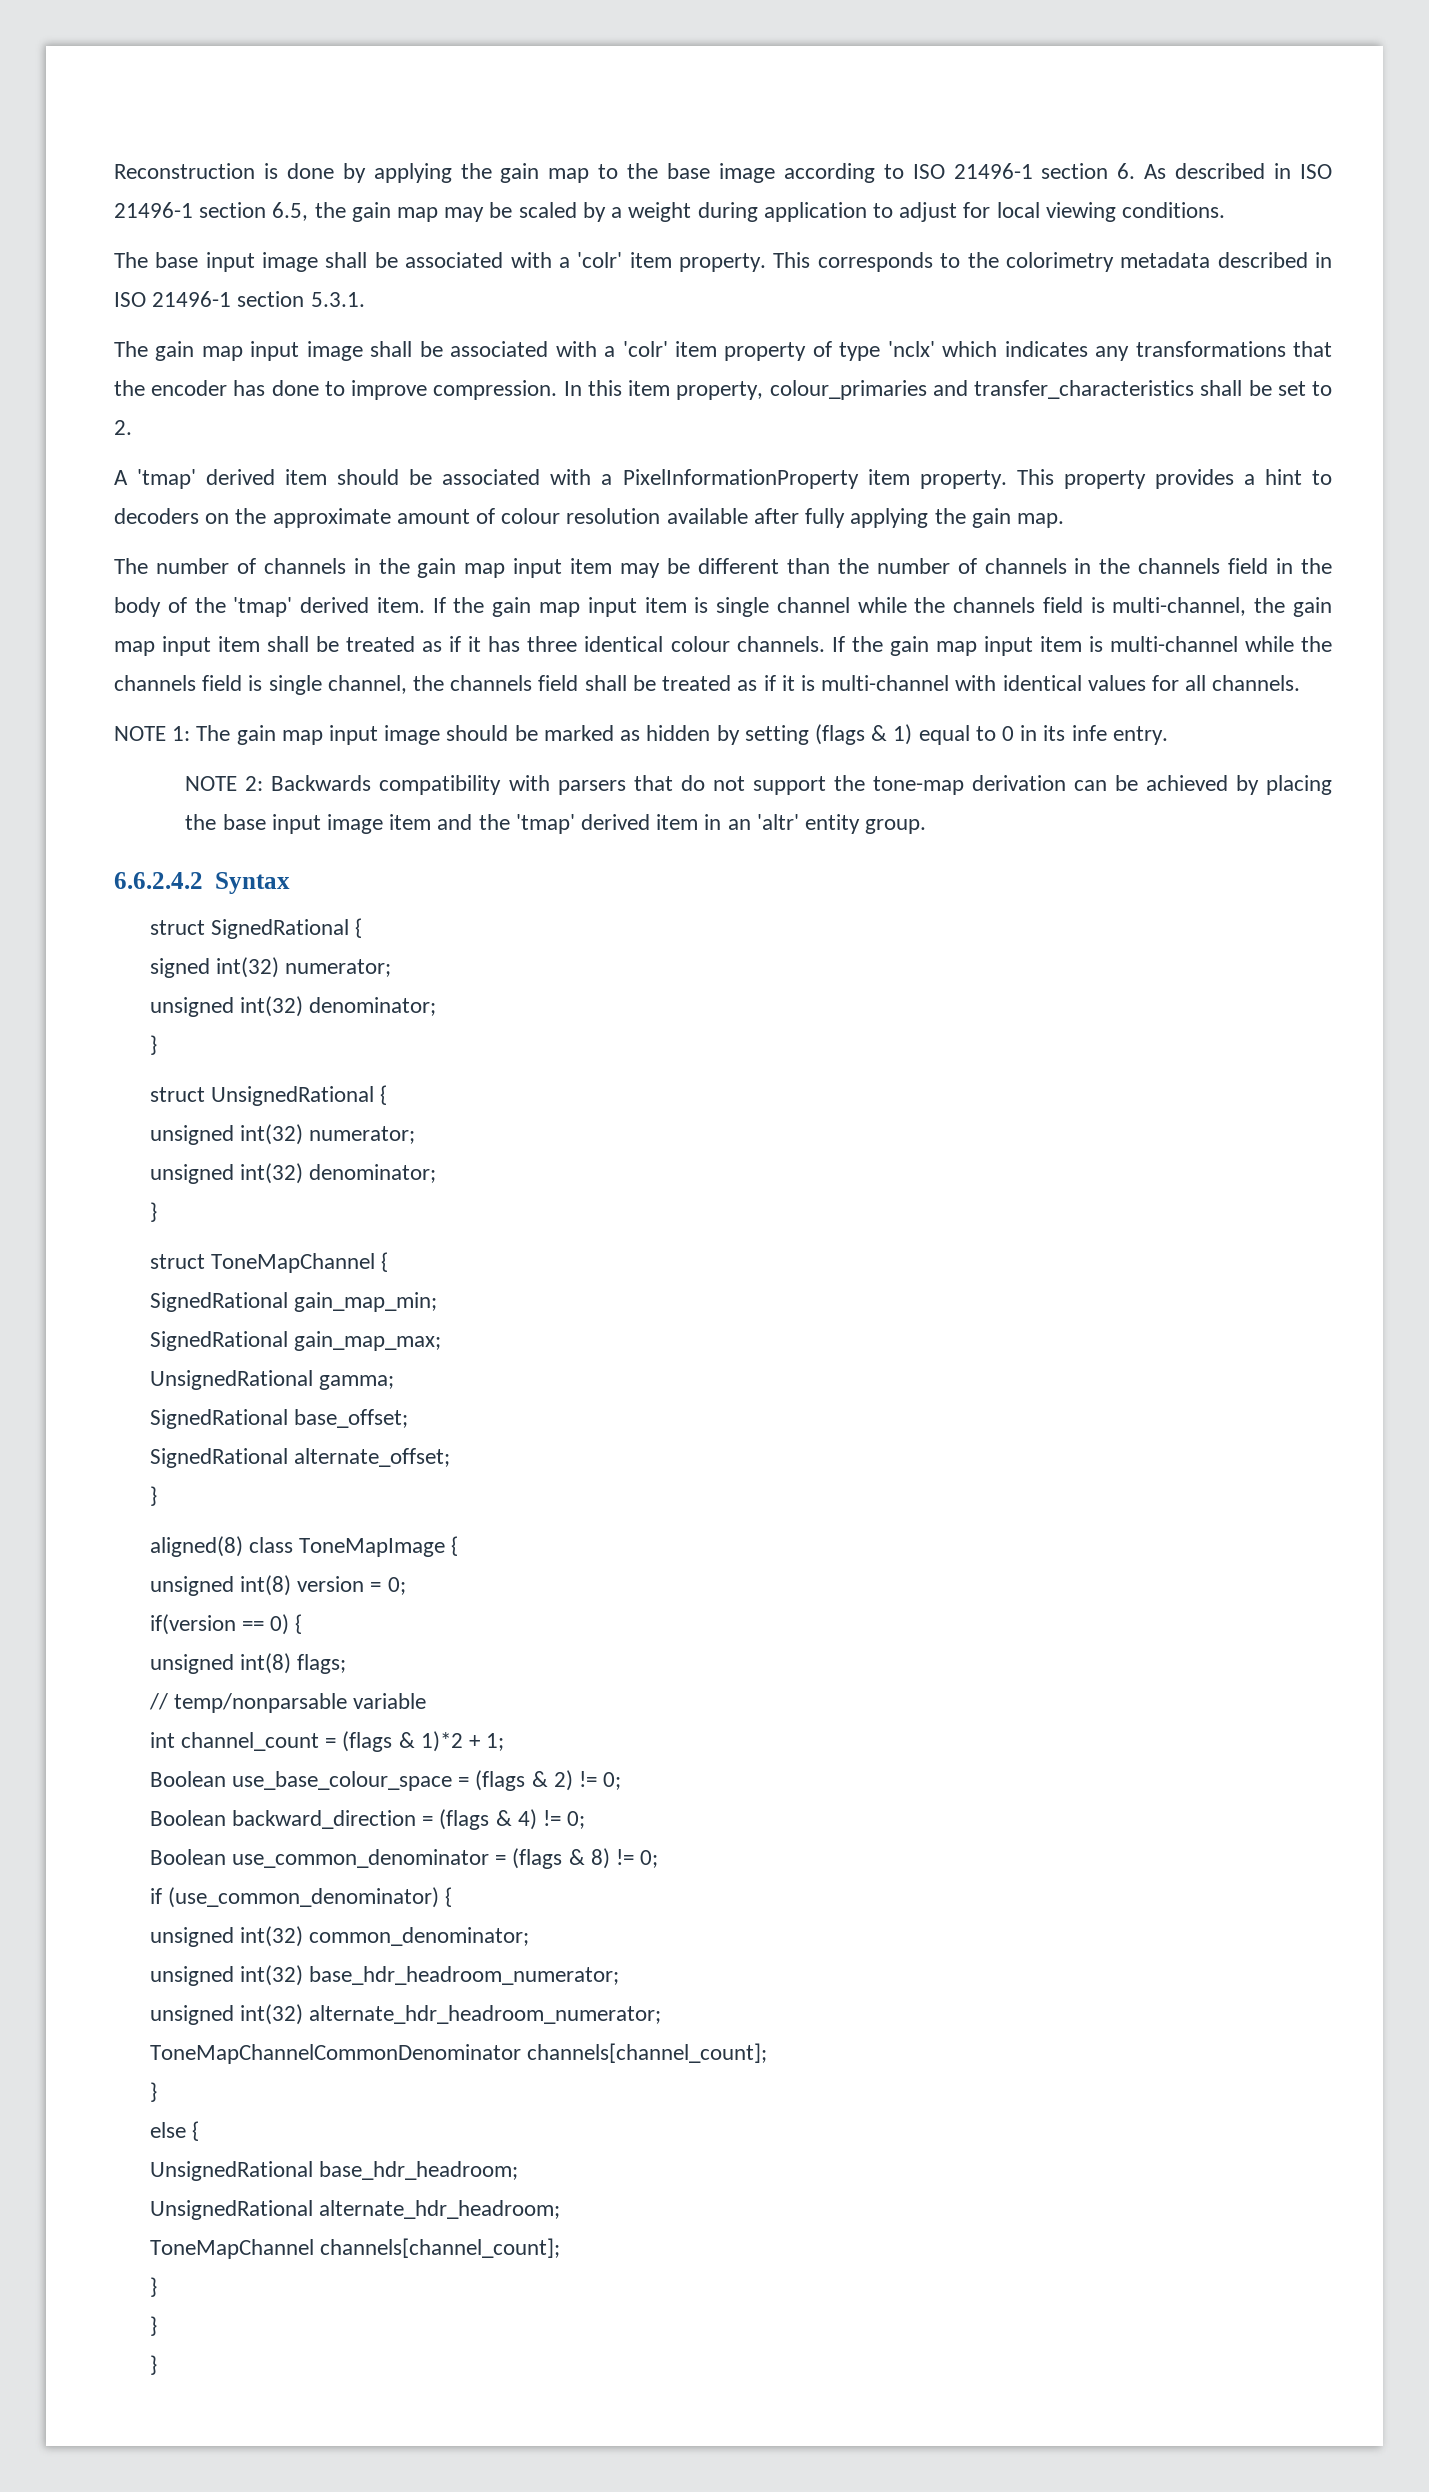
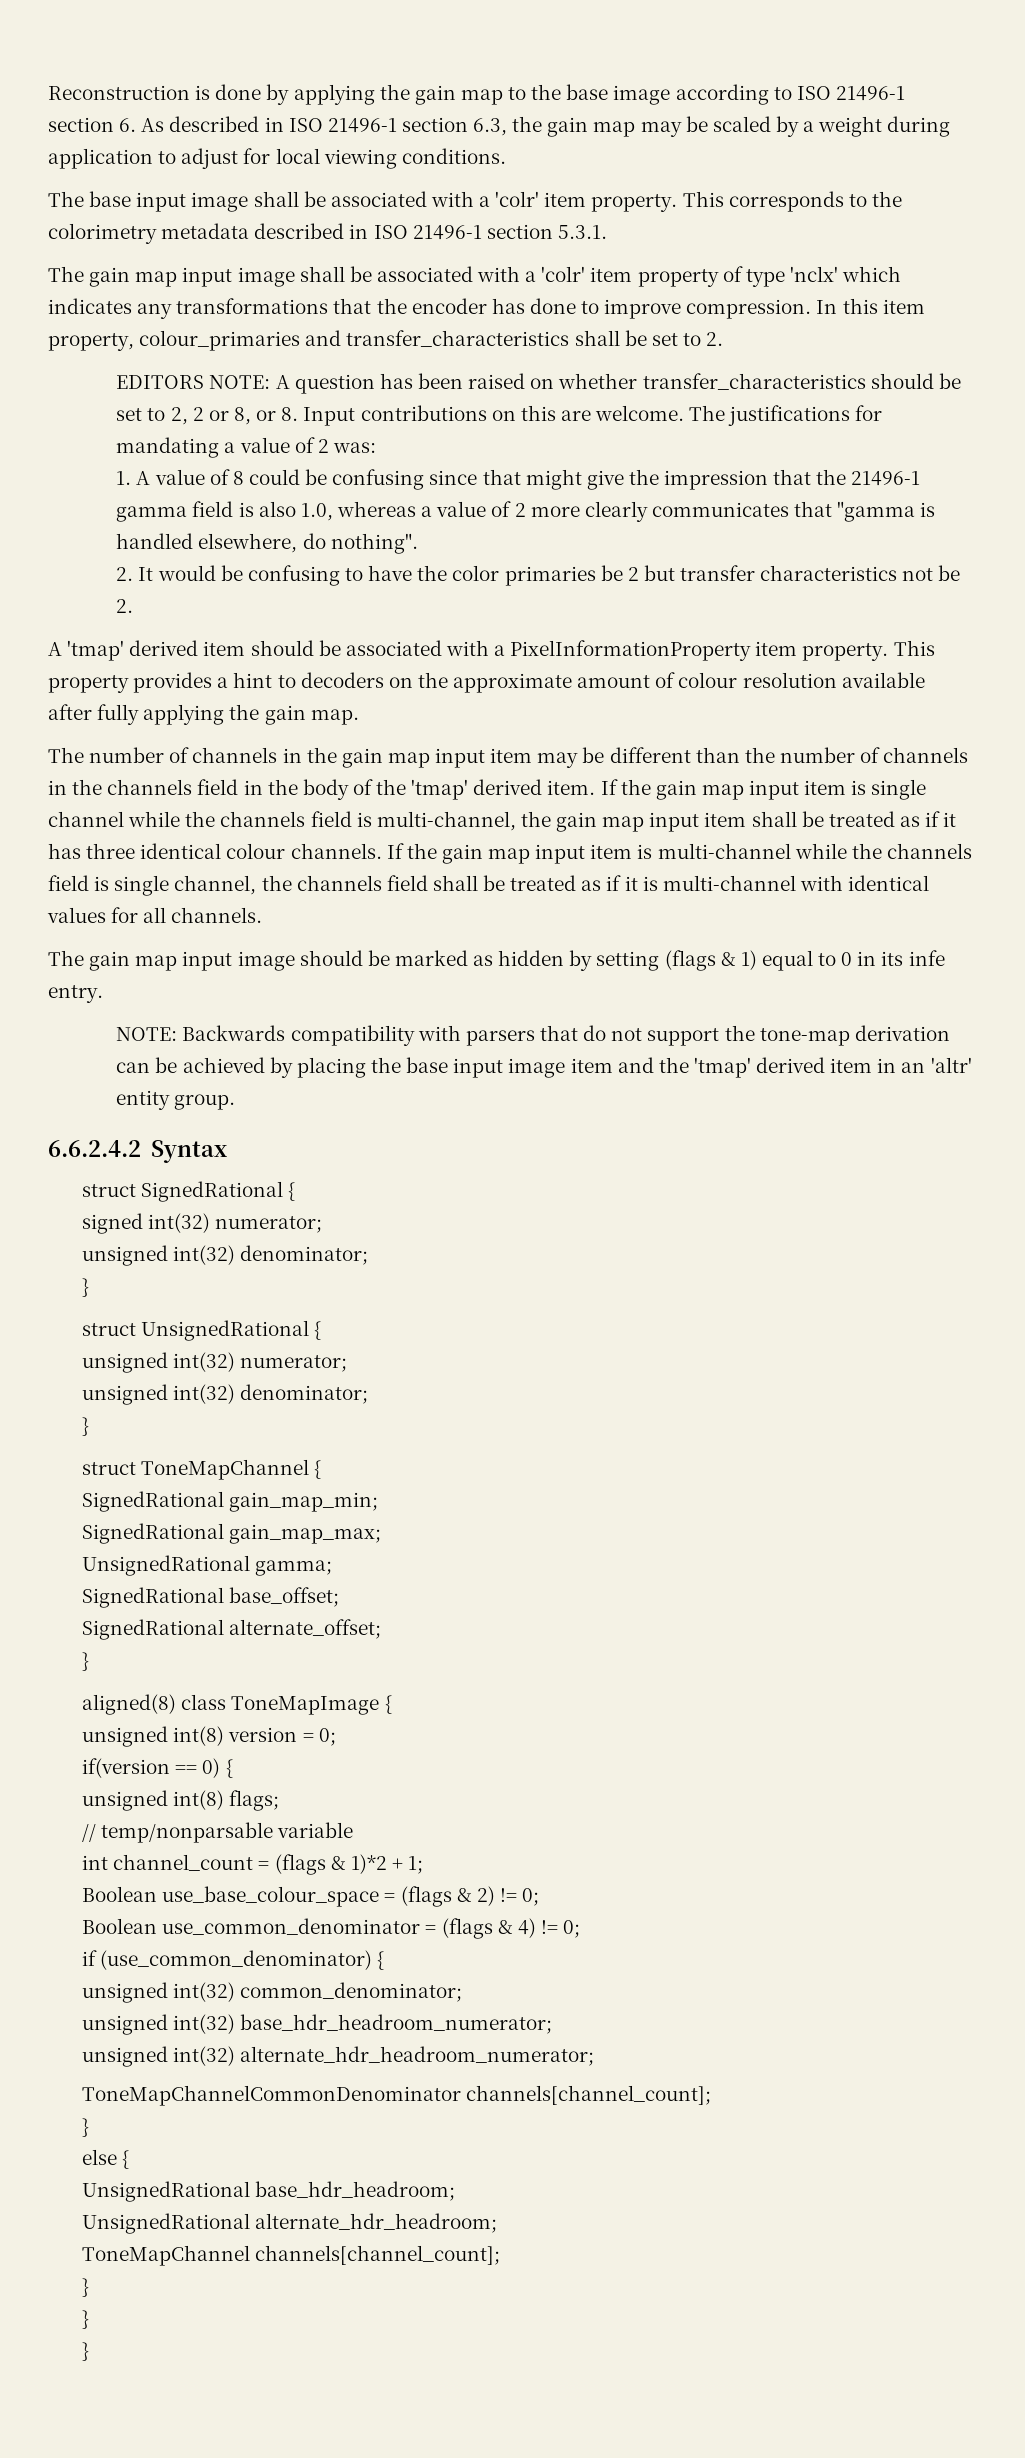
[272,202,309,221] 6.5, -> [473,118,508,136] 6.3,
(132, 427) none -> [116,373,961,394] [116,405,883,426] [116,437,376,458] [116,469,921,490] [116,501,936,522] [116,533,418,554] [116,565,961,586] [116,599,134,613] // EDITORS NOTE: A question has been raised on whether transfer_characteristics should be set to 2, 2 or 8, or 8. Input contributions on this are welcome. The justifications for mandating a value of 2 was: // 1. A value of 8 could be confusing since that might give the impression that the 21496-1 gamma field is also 1.0, whereas a value of 2 more clearly communicates that "gamma is handled elsewhere, do nothing". // 2. It would be confusing to have the color primaries be 2 but transfer characteristics not be 2.
[114,726,191,741] NOTE 1: -> (263, 915) none
[185,776,264,791] NOTE 2: -> [116,1027,178,1041] NOTE:
[231,1810,416,1829] backward_direction -> [162,1918,421,1935] use_common_denominator
[149,1848,659,1869] // Boolean use_common_denominator = (flags & 8) != 0; -> (581, 1929) none

